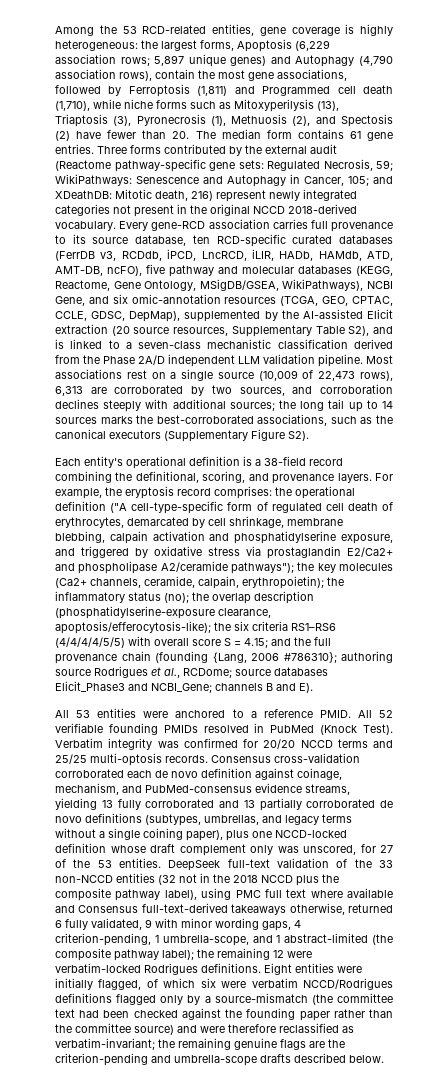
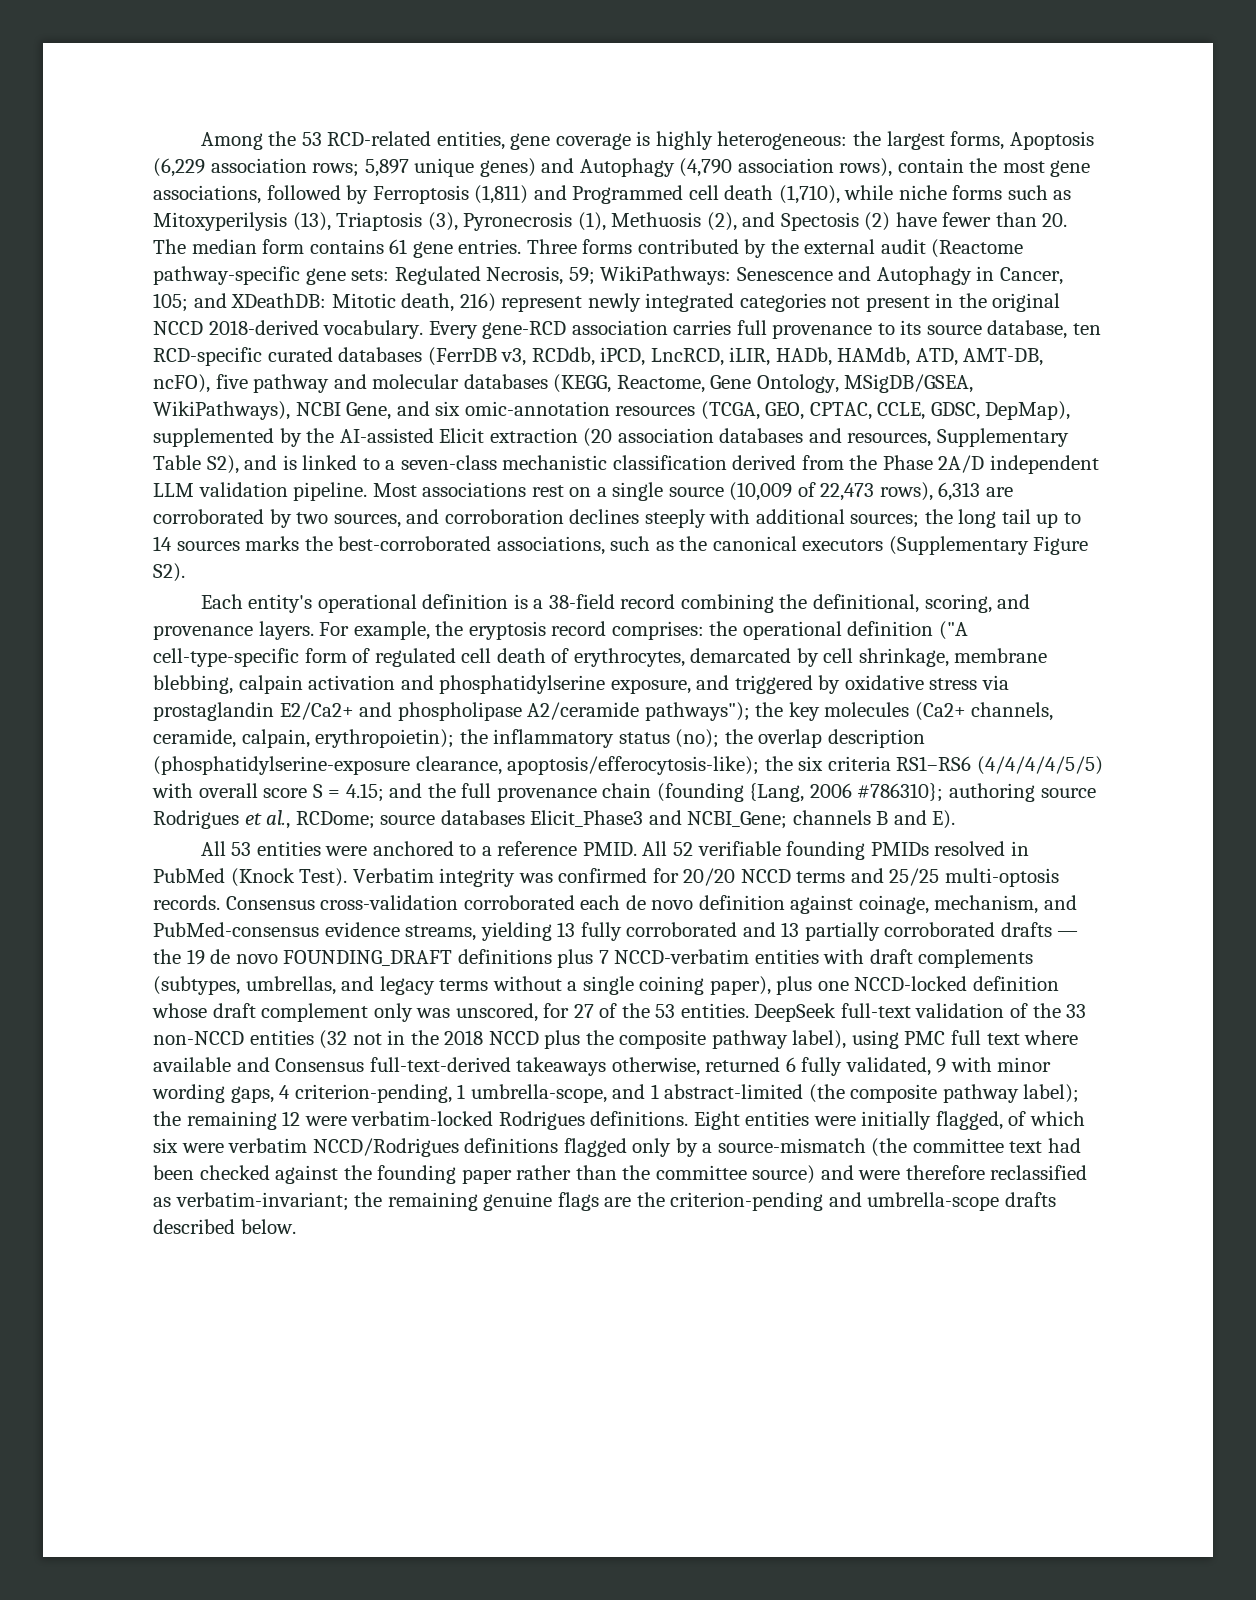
[133,327,170,334] source -> [617,428,842,443] association databases and
[380,800,393,808] [55,813,142,823] de novo definitions -> [1000,922,1079,937] [153,949,1034,968] drafts — the 19 de novo FOUNDING_DRAFT definitions plus 7 NCCD-verbatim entities with draft complements

